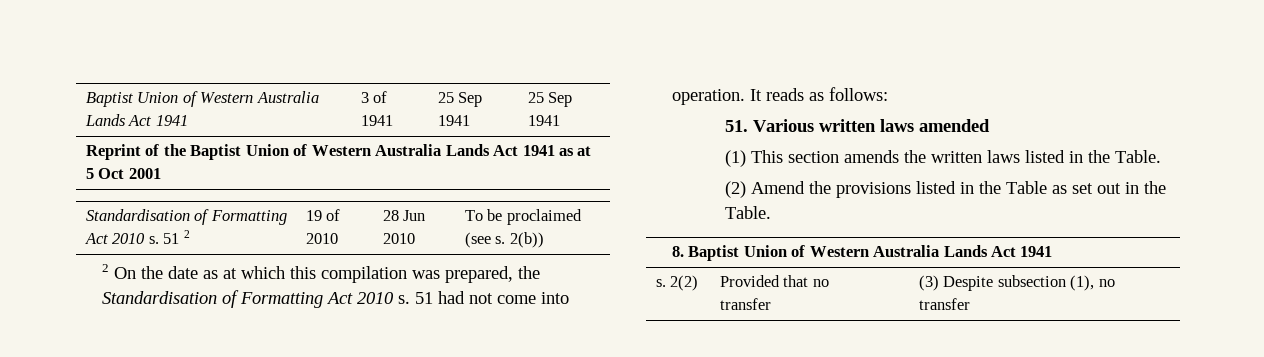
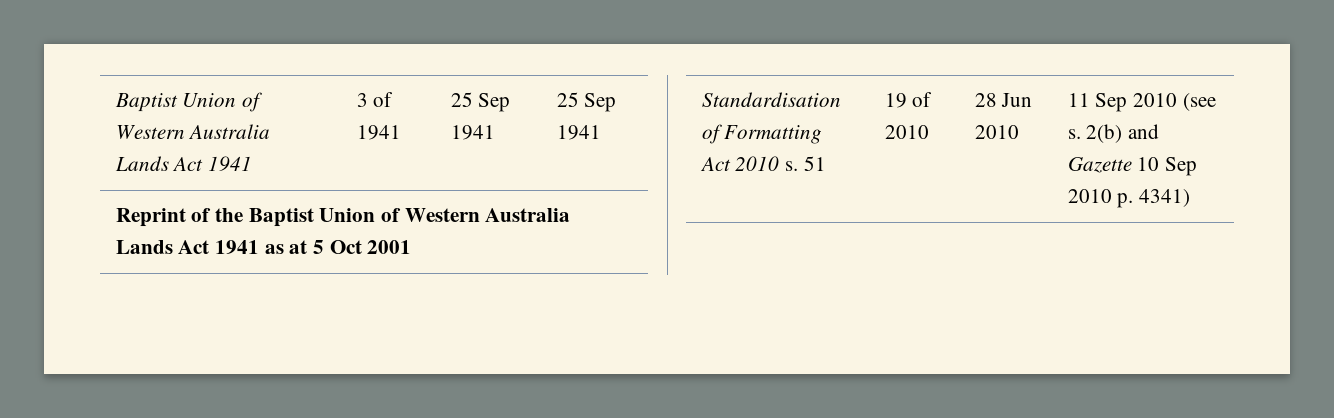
[183,230,190,238] 2 -> (826, 163) none
[464,209,582,225] [464,232,544,248] [102,264,541,283] [102,290,570,308] [672,87,889,105] [725,119,991,132] [725,150,1162,167] [725,181,1167,198] [725,206,772,219] [671,245,1053,261] [655,275,699,291] [719,275,829,287] [719,298,771,310] [918,275,1115,291] [918,298,970,310] To be proclaimed (see s. 2(b)) // 2 On the date as at which this compilation was prepared, the Standardisation of Formatting Act 2010 s. 51 had not come into operation. It reads as follows: // 51. Various written laws amended // (1) This section amends the written laws listed in the Table. // (2) Amend the provisions listed in the Table as set out in the Table. // 8. Baptist Union of Western Australia Lands Act 1941 // s. 2(2) | Provided that no transfer | (3) Despite subsection (1), no transfer -> [1067,93,1216,112] [1067,124,1159,143] [1067,157,1197,176] [1067,189,1190,208] 11 Sep 2010 (see s. 2(b) and Gazette 10 Sep 2010 p. 4341)

